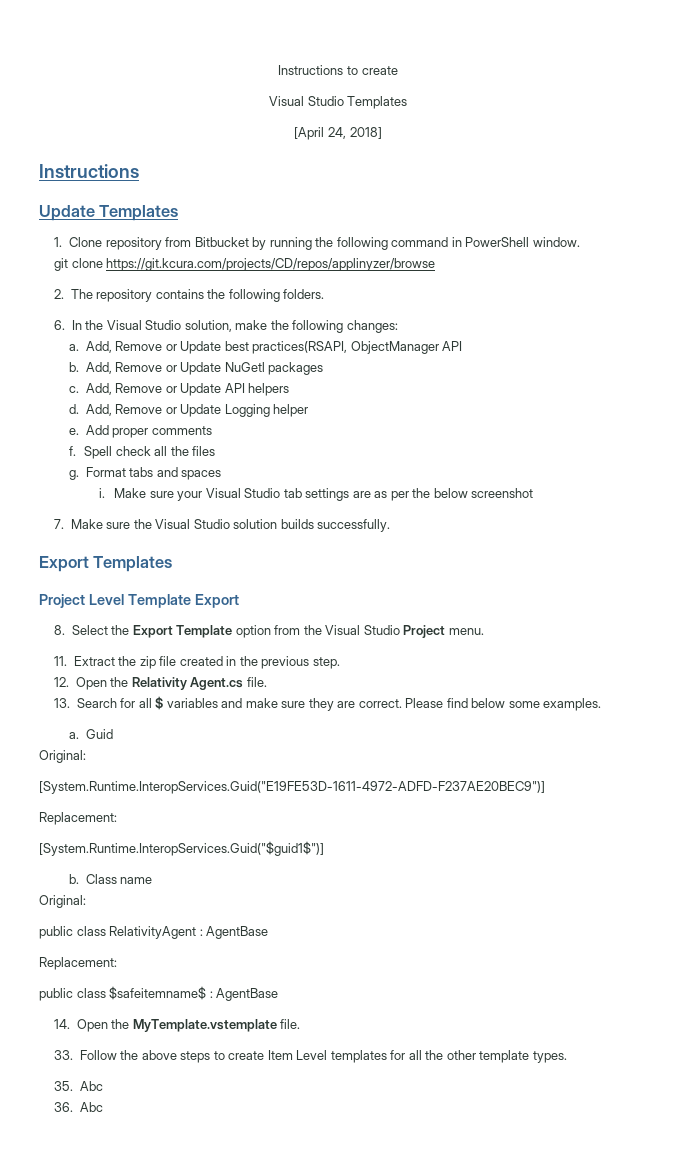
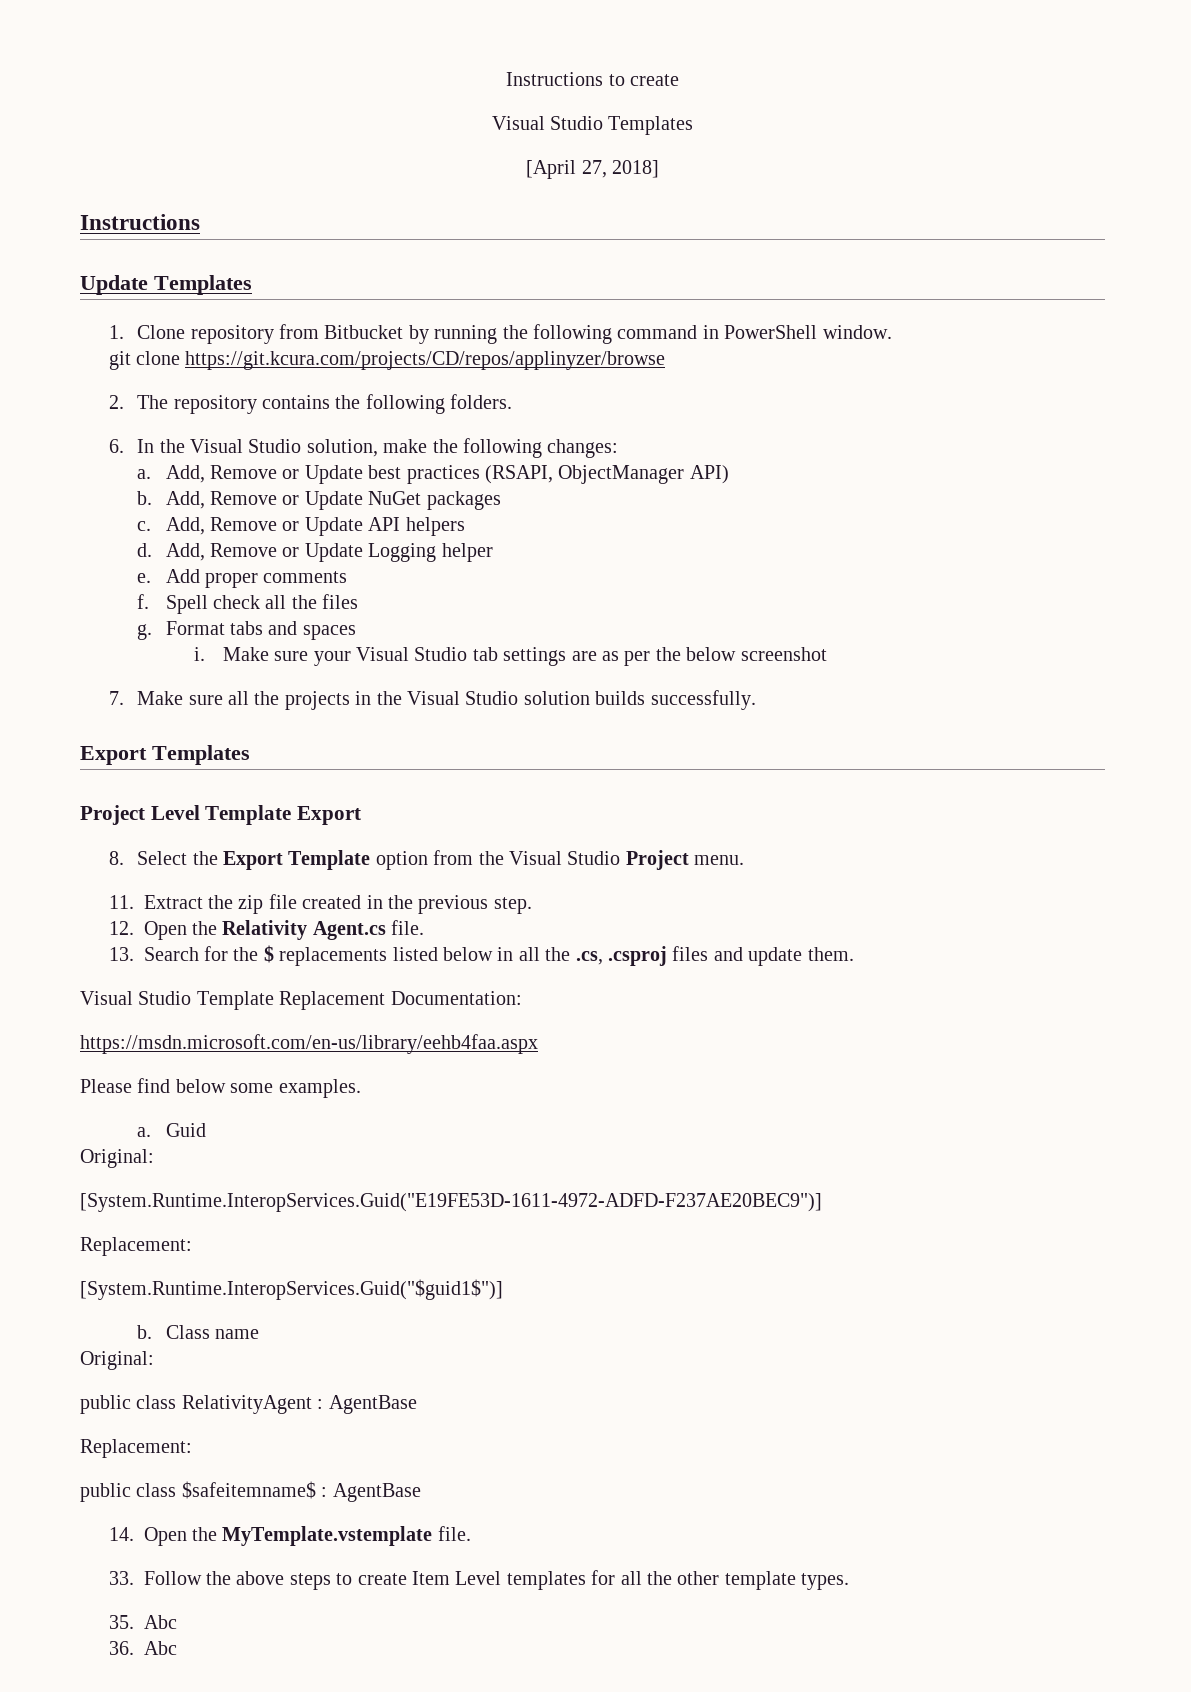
[328,127,346,139] 24, -> [581,160,607,178] 27,
[252,341,463,354] practices(RSAPI, ObjectManager API -> [406,465,729,484] practices (RSAPI, ObjectManager API)
[224,362,265,372] NuGetl -> [368,491,422,505] NuGet
(131, 525) none -> [227,691,372,710] all the projects in
[138,696,402,711] all $ variables and make sure they are correct. -> [233,945,854,966] [80,991,522,1010] [80,1034,538,1054] the $ replacements listed below in all the .cs, .csproj files and update them. // Visual Studio Template Replacement Documentation: // https://msdn.microsoft.com/en-us/library/eehb4faa.aspx //

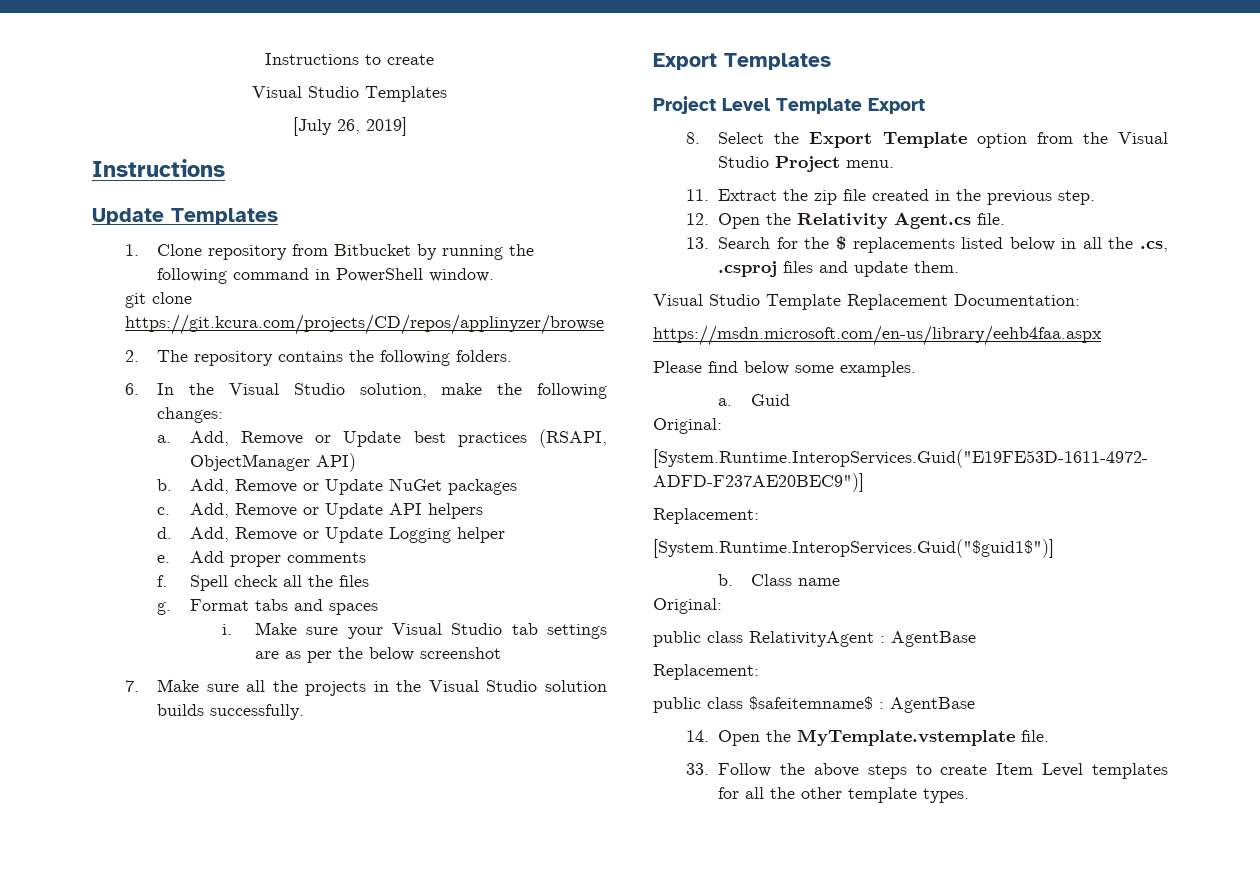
[526,160,659,179] [April 27, 2018] -> [292,117,407,136] [July 26, 2019]
[108,1615,177,1629] [108,1641,177,1655] // 35. Abc // 36. Abc -> (970, 795) none

